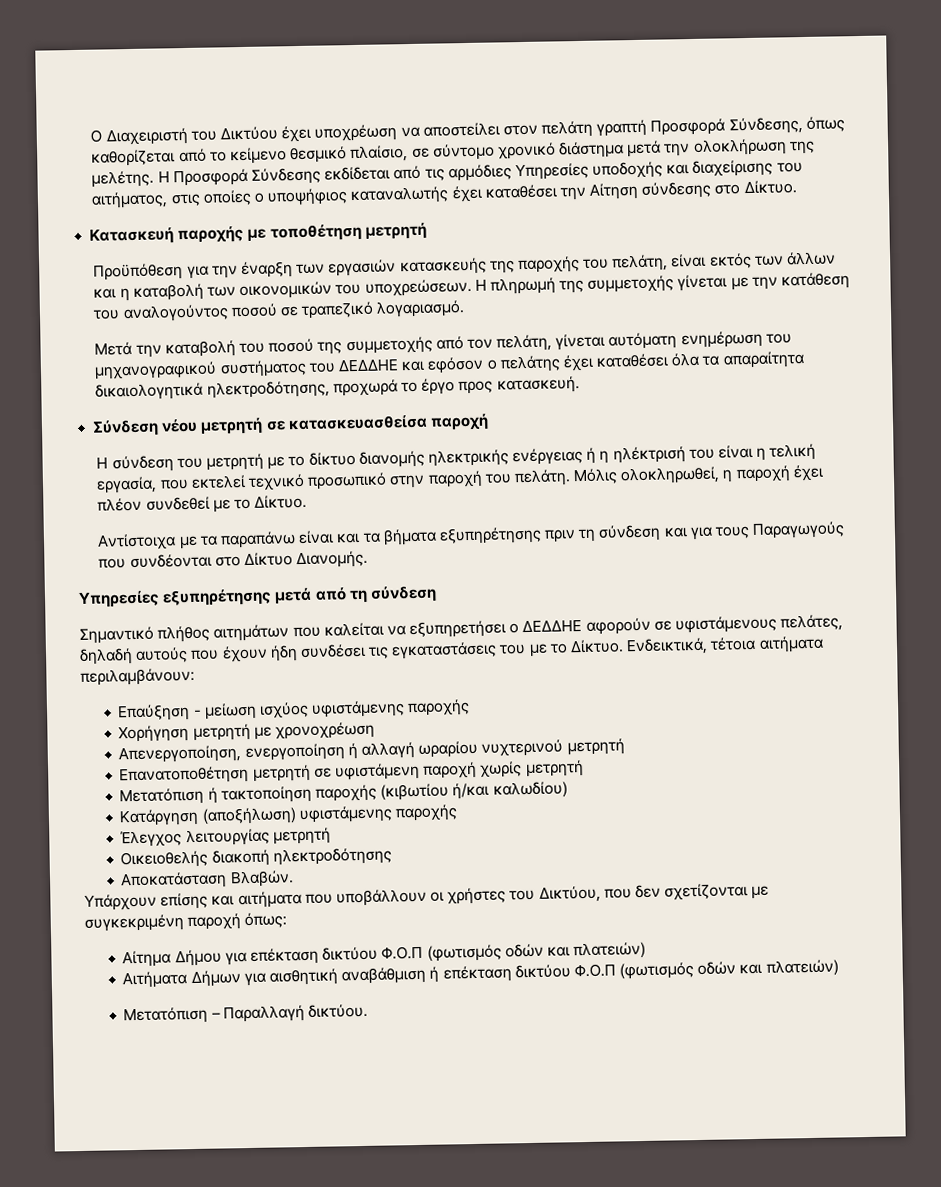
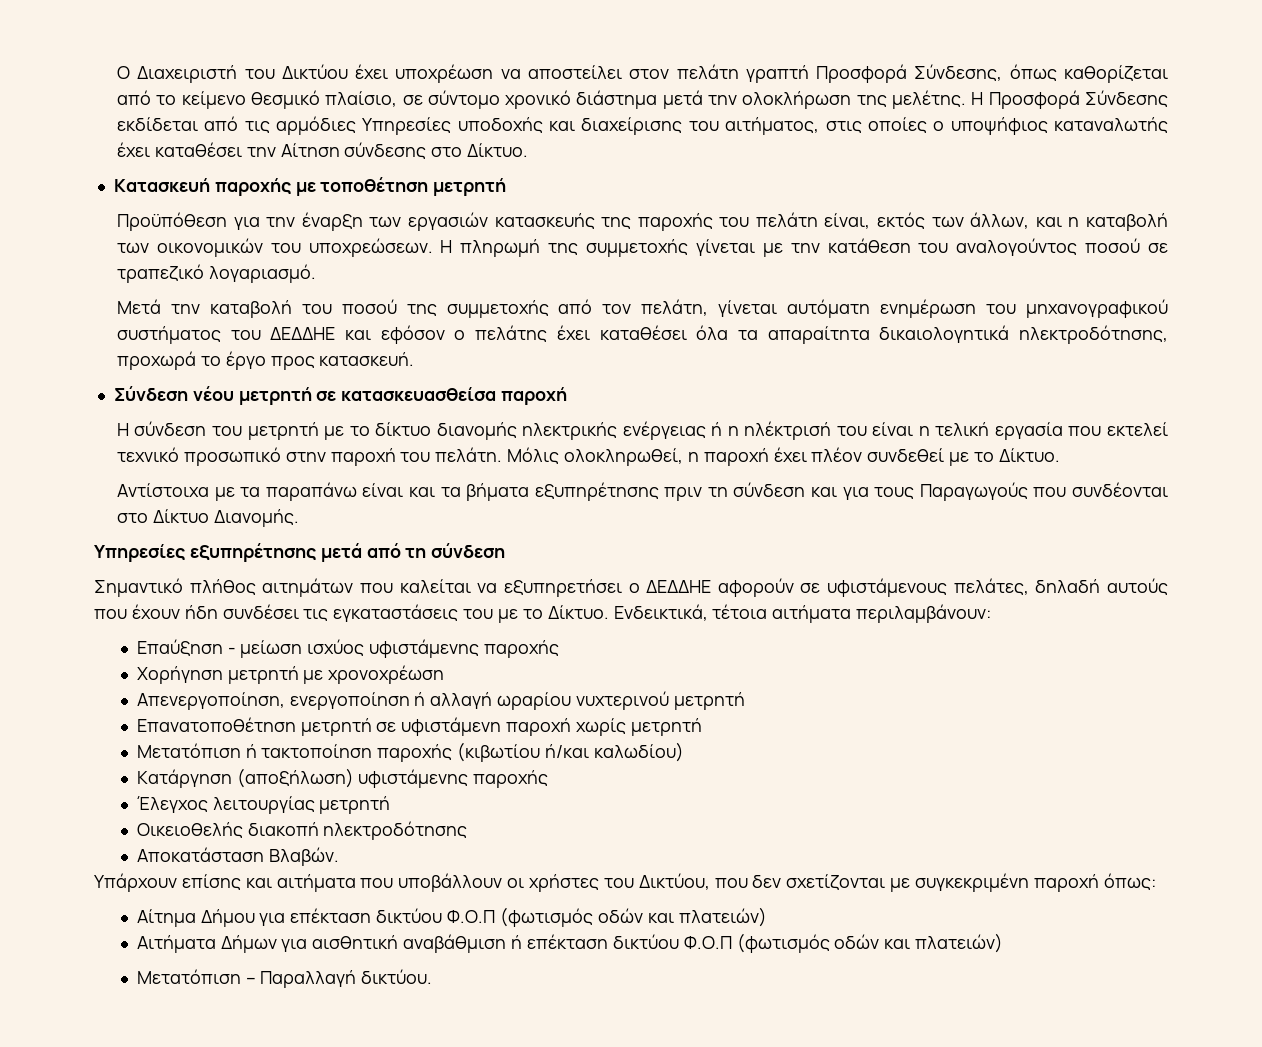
[612,253,707,272] πελάτη, είναι -> [755,212,871,229] πελάτη είναι,
[785,251,836,266] άλλων -> [970,212,1030,229] άλλων,
[96,476,158,494] εργασία, -> [994,422,1063,440] εργασία

